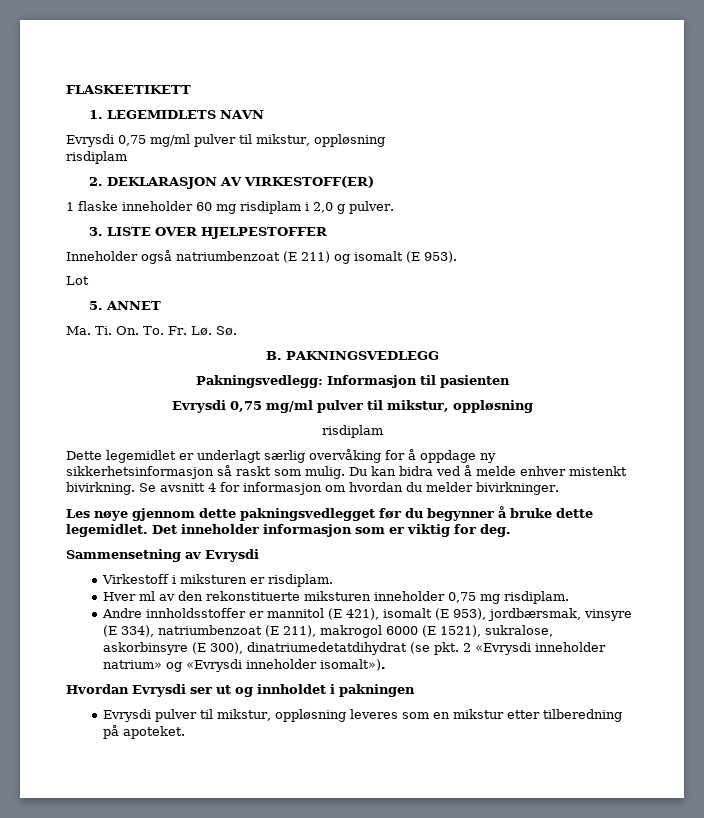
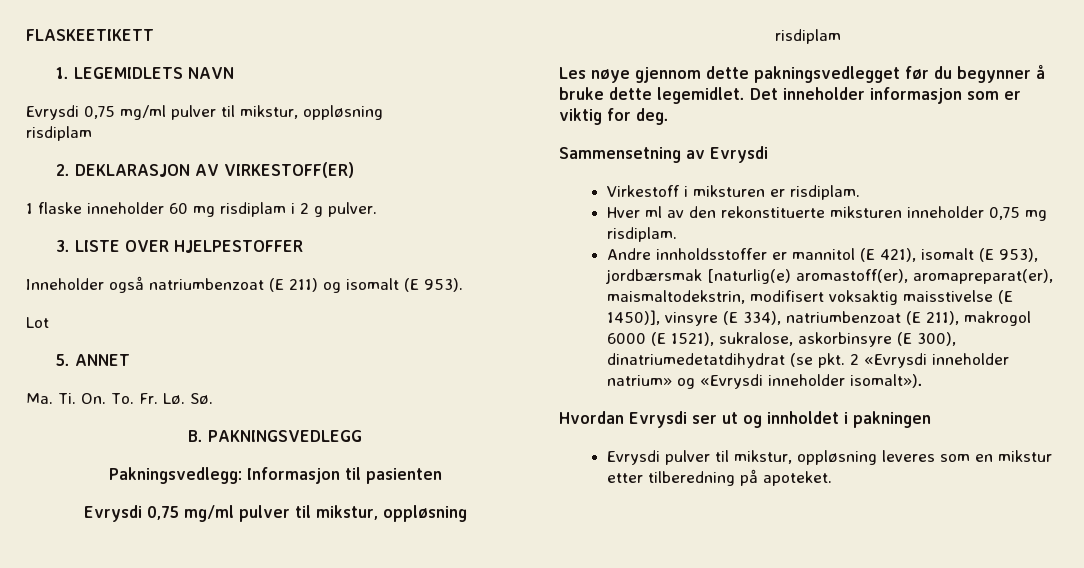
[313,202,333,213] 2,0 -> [300,203,309,214] 2
[66,449,496,463] [66,465,627,479] [66,482,559,495] // Dette legemidlet er underlagt særlig overvåking for å oppdage ny sikkerhetsinformasjon så raskt som mulig. Du kan bidra ved å melde enhver mistenkt bivirkning. Se avsnitt 4 for informasjon om hvordan du melder bivirkninger. -> (841, 36) none
[488,608,582,621] jordbærsmak, -> [605,269,1054,284] [607,290,1014,305] [607,310,661,325] jordbærsmak [naturlig(e) aromastoff(er), aromapreparat(er), maismaltodekstrin, modifisert voksaktig maisstivelse (E 1450)],

